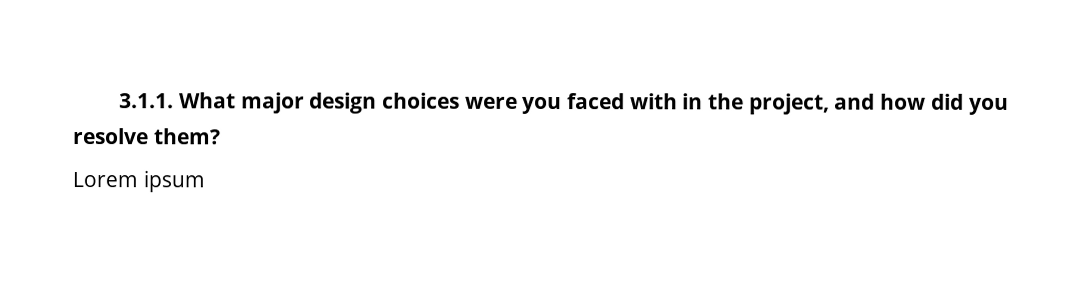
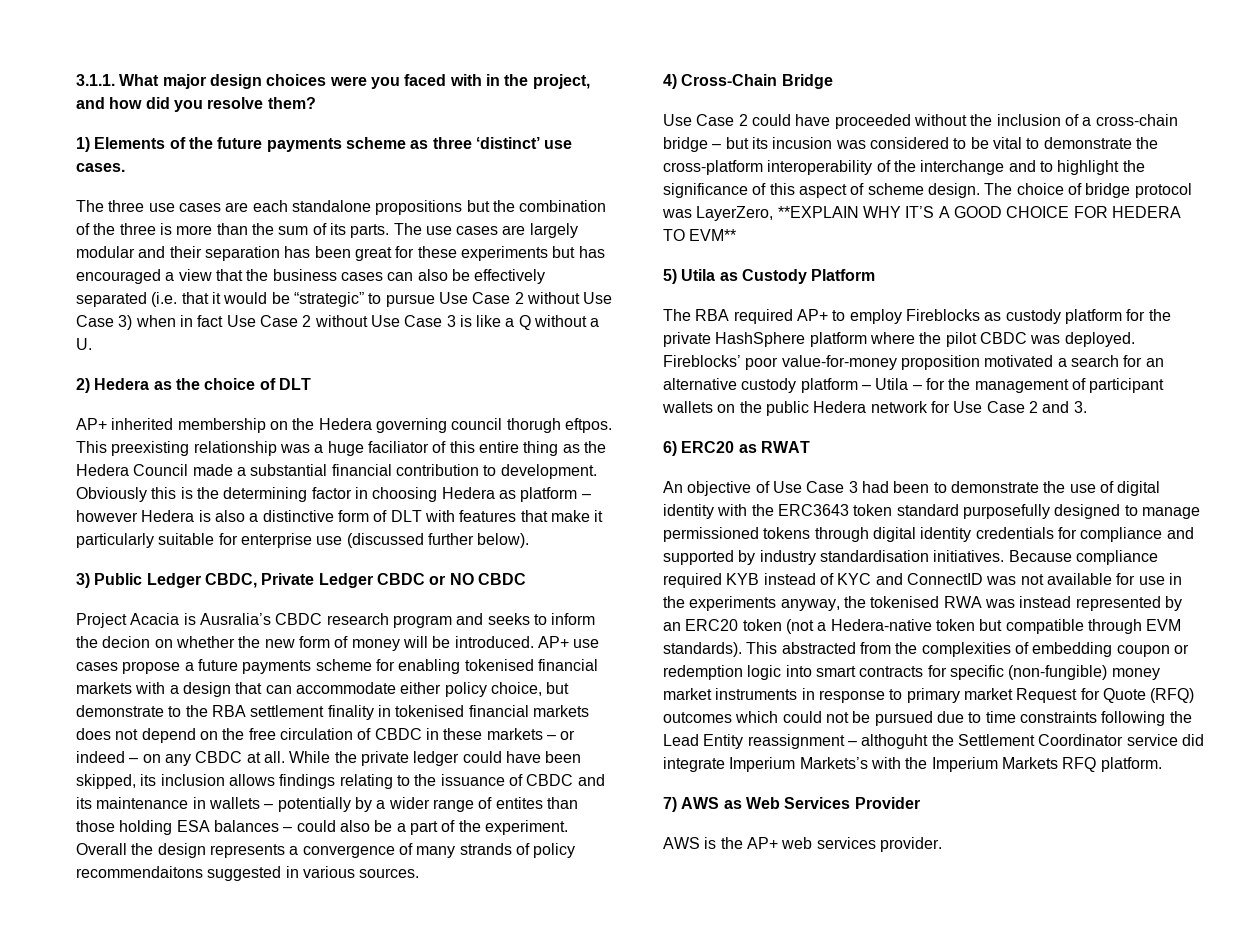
[72,170,205,193] Lorem ipsum -> [76,137,573,152] [76,163,125,172] [76,200,607,215] [76,223,578,238] [76,246,605,261] [76,269,546,284] [76,292,613,307] [76,315,600,330] [76,338,92,350] [76,378,311,393] [76,418,612,433] [76,441,606,456] [76,464,597,479] [76,487,591,502] [76,510,604,522] [76,533,530,548] [76,573,526,588] [76,613,596,628] [76,636,600,651] [76,659,598,674] [76,682,570,697] [76,705,589,720] [76,728,576,743] [76,751,582,766] [76,774,605,789] [76,797,578,812] [76,820,568,835] [76,843,576,858] [76,866,420,881] [663,74,833,89] [663,114,1178,129] [663,137,1158,152] [663,160,1145,175] [663,183,1192,198] [662,206,1181,221] [663,229,737,241] [663,269,876,284] [663,309,1171,324] [663,332,1135,347] [663,355,1164,370] [663,378,1165,393] [662,401,1087,416] [663,441,810,456] [663,481,1161,496] [663,504,1200,519] [663,527,1194,542] [663,550,1158,565] [663,573,1182,588] [663,596,1182,611] [663,619,1182,634] [663,642,1189,657] [663,665,1160,680] [663,688,1195,703] [663,711,1192,726] [663,734,1204,749] [663,757,1162,772] [663,797,920,812] [663,837,942,852] 1) Elements of the future payments scheme as three ‘distinct’ use cases. // The three use cases are each standalone propositions but the combination of the three is more than the sum of its parts. The use cases are largely modular and their separation has been great for these experiments but has encouraged a view that the business cases can also be effectively separated (i.e. that it would be “strategic” to pursue Use Case 2 without Use Case 3) when in fact Use Case 2 without Use Case 3 is like a Q without a U. // 2) Hedera as the choice of DLT // AP+ inherited membership on the Hedera governing council thorugh eftpos. This preexisting relationship was a huge faciliator of this entire thing as the Hedera Council made a substantial financial contribution to development. Obviously this is the determining factor in choosing Hedera as platform – however Hedera is also a distinctive form of DLT with features that make it particularly suitable for enterprise use (discussed further below). // 3) Public Ledger CBDC, Private Ledger CBDC or NO CBDC // Project Acacia is Ausralia’s CBDC research program and seeks to inform the decion on whether the new form of money will be introduced. AP+ use cases propose a future payments scheme for enabling tokenised financial markets with a design that can accommodate either policy choice, but demonstrate to the RBA settlement finality in tokenised financial markets does not depend on the free circulation of CBDC in these markets – or indeed – on any CBDC at all. While the private ledger could have been skipped, its inclusion allows findings relating to the issuance of CBDC and its maintenance in wallets – potentially by a wider range of entites than those holding ESA balances – could also be a part of the experiment. Overall the design represents a convergence of many strands of policy recommendaitons suggested in various sources. // 4) Cross-Chain Bridge // Use Case 2 could have proceeded without the inclusion of a cross-chain bridge – but its incusion was considered to be vital to demonstrate the cross-platform interoperability of the interchange and to highlight the significance of this aspect of scheme design. The choice of bridge protocol was LayerZero, **EXPLAIN WHY IT’S A GOOD CHOICE FOR HEDERA TO EVM** // 5) Utila as Custody Platform // The RBA required AP+ to employ Fireblocks as custody platform for the private HashSphere platform where the pilot CBDC was deployed. Fireblocks’ poor value-for-money proposition motivated a search for an alternative custody platform – Utila – for the management of participant wallets on the public Hedera network for Use Case 2 and 3. // 6) ERC20 as RWAT // An objective of Use Case 3 had been to demonstrate the use of digital identity with the ERC3643 token standard purposefully designed to manage permissioned tokens through digital identity credentials for compliance and supported by industry standardisation initiatives. Because compliance required KYB instead of KYC and ConnectID was not available for use in the experiments anyway, the tokenised RWA was instead represented by an ERC20 token (not a Hedera-native token but compatible through EVM standards). This abstracted from the complexities of embedding coupon or redemption logic into smart contracts for specific (non-fungible) money market instruments in response to primary market Request for Quote (RFQ) outcomes which could not be pursued due to time constraints following the Lead Entity reassignment – althoguht the Settlement Coordinator service did integrate Imperium Markets’s with the Imperium Markets RFQ platform. // 7) AWS as Web Services Provider // AWS is the AP+ web services provider.

